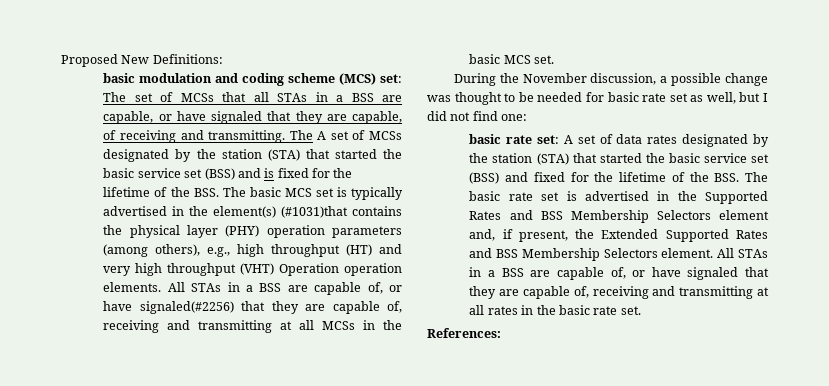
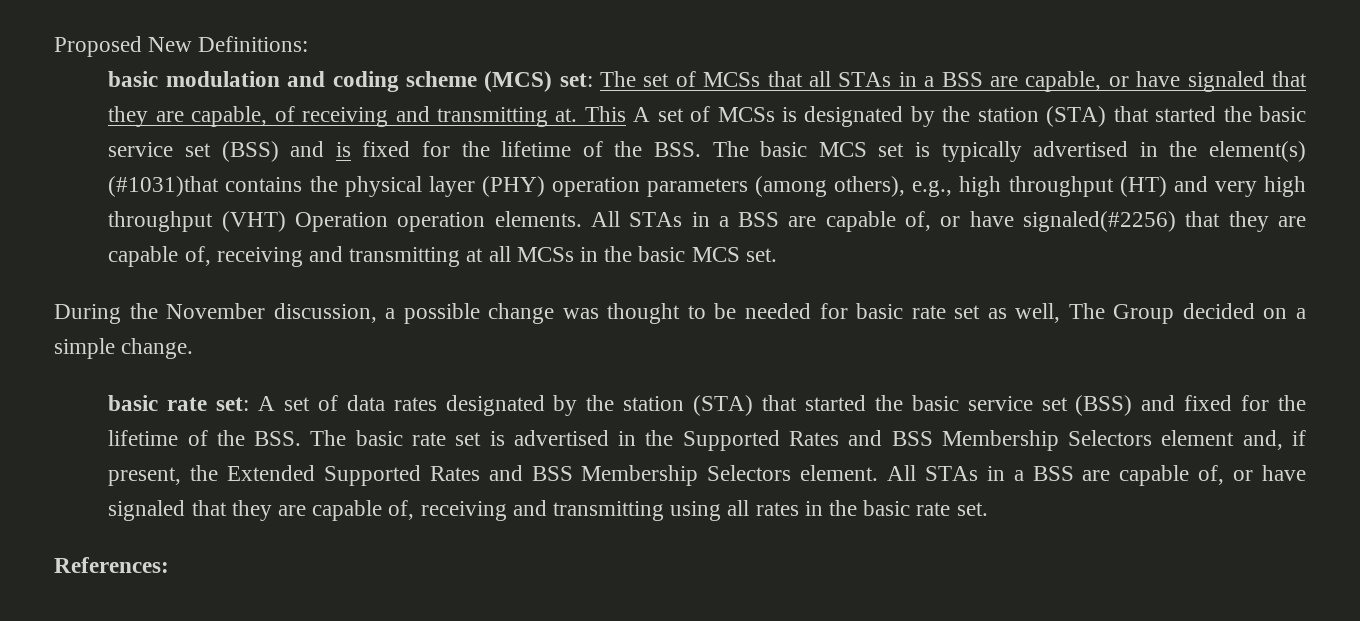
[208,130,313,143] transmitting. The -> [436,106,626,127] transmitting at. This
(402, 135) none -> [782,107,798,122] is
[739,92,768,102] [427,111,528,121] but I did not find one: -> [1068,303,1306,324] [54,338,194,359] The Group decided on a simple change.
[757,287,769,296] at -> [670,501,722,521] using

